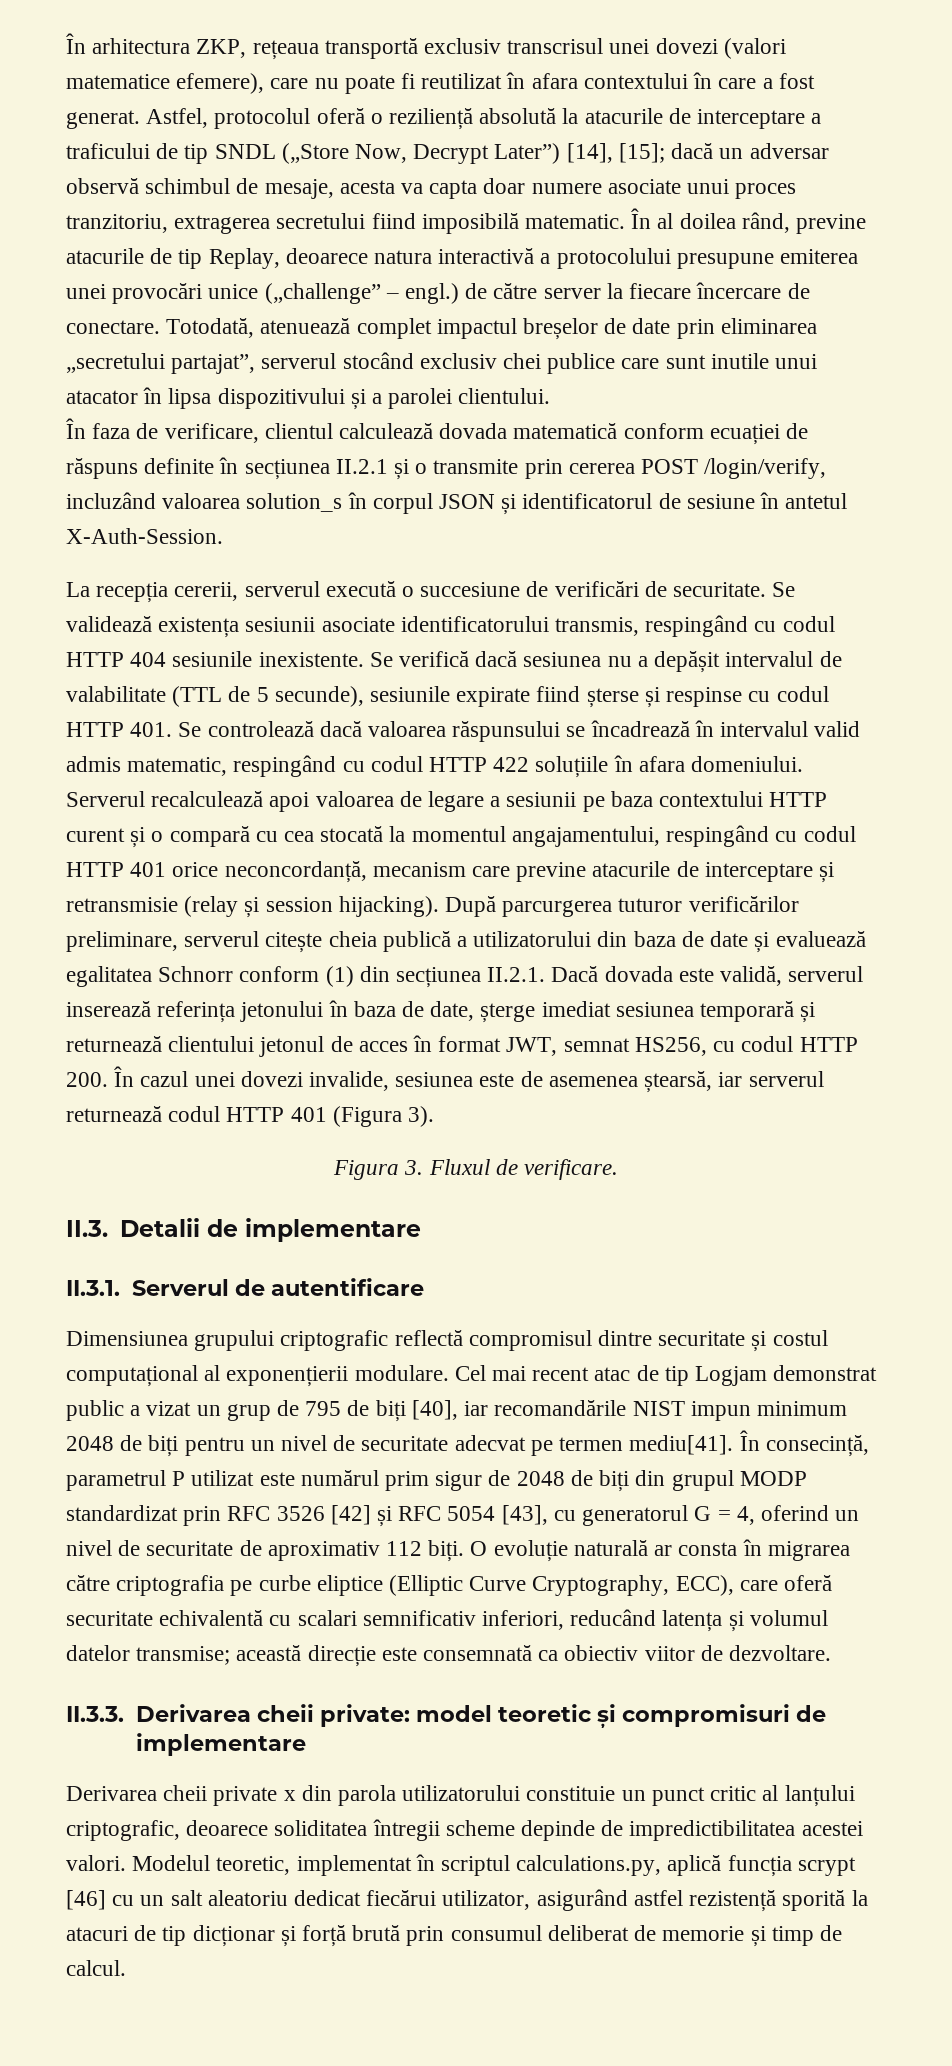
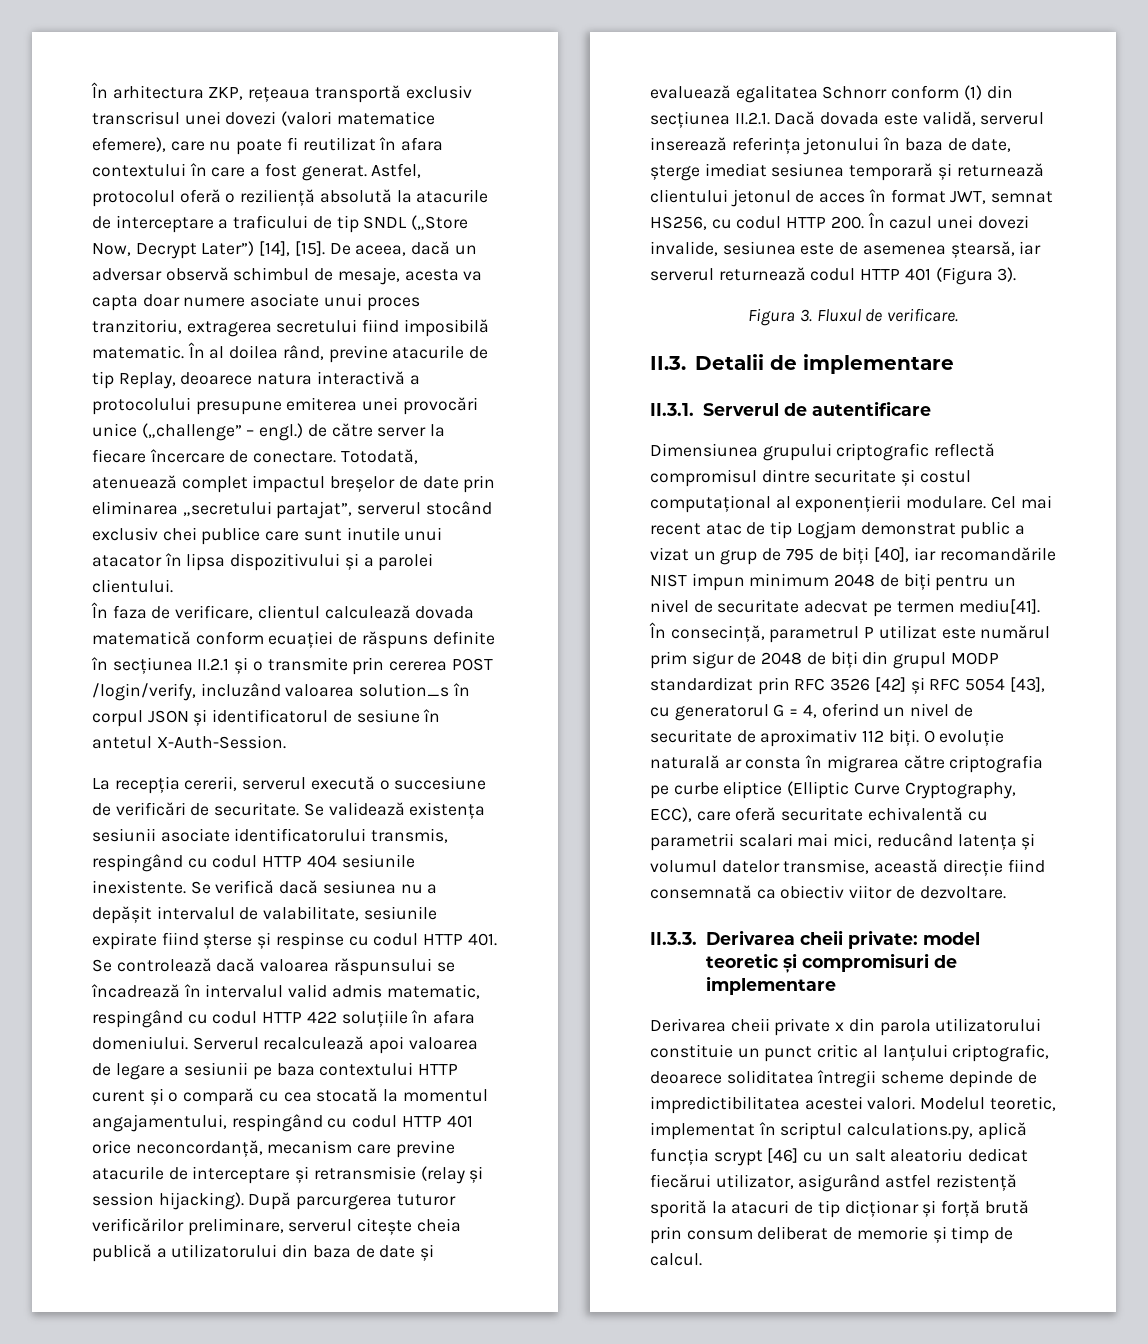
[618,143,665,163] [15]; -> [294,241,407,256] [15]. De aceea,
[66,686,364,707] valabilitate (TTL de 5 secunde), -> [263,906,360,921] valabilitate,
[297,1610,565,1630] scalari semnificativ inferiori, -> [650,833,873,851] parametrii scalari mai mici,
[136,1646,231,1665] transmise; -> [783,859,870,874] transmise,
[381,1647,417,1661] este -> [1007,859,1045,873] fiind
[450,1925,542,1941] consumul -> [686,1230,753,1240] consum

